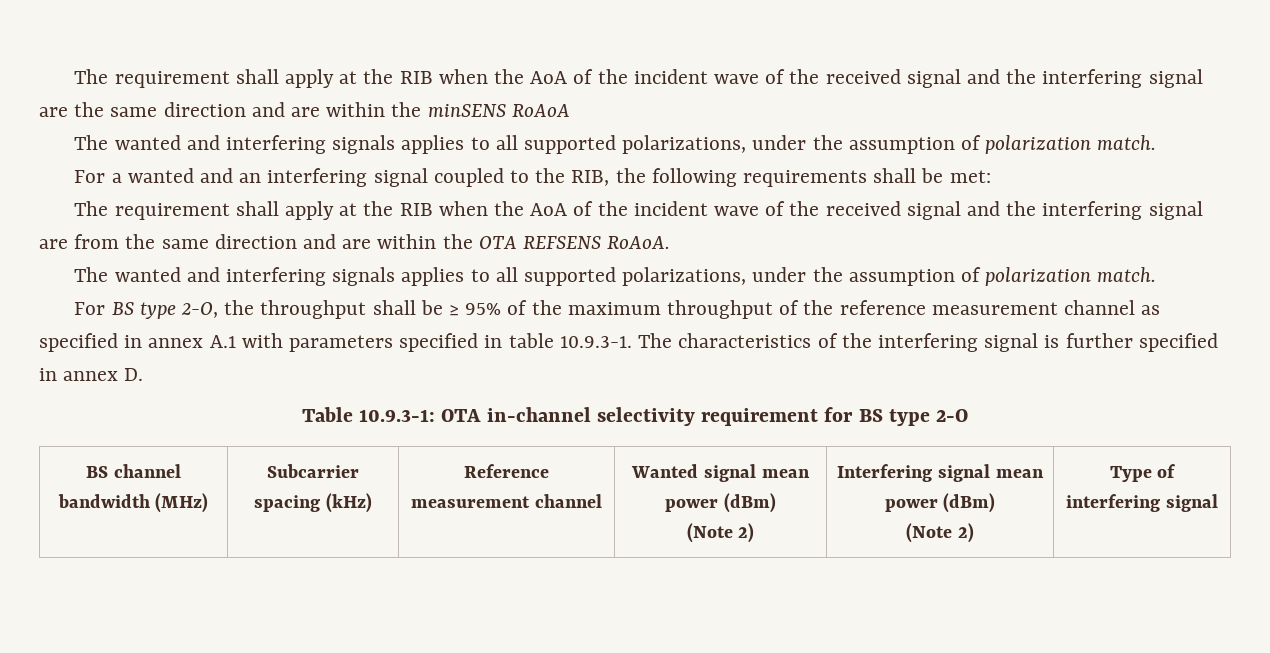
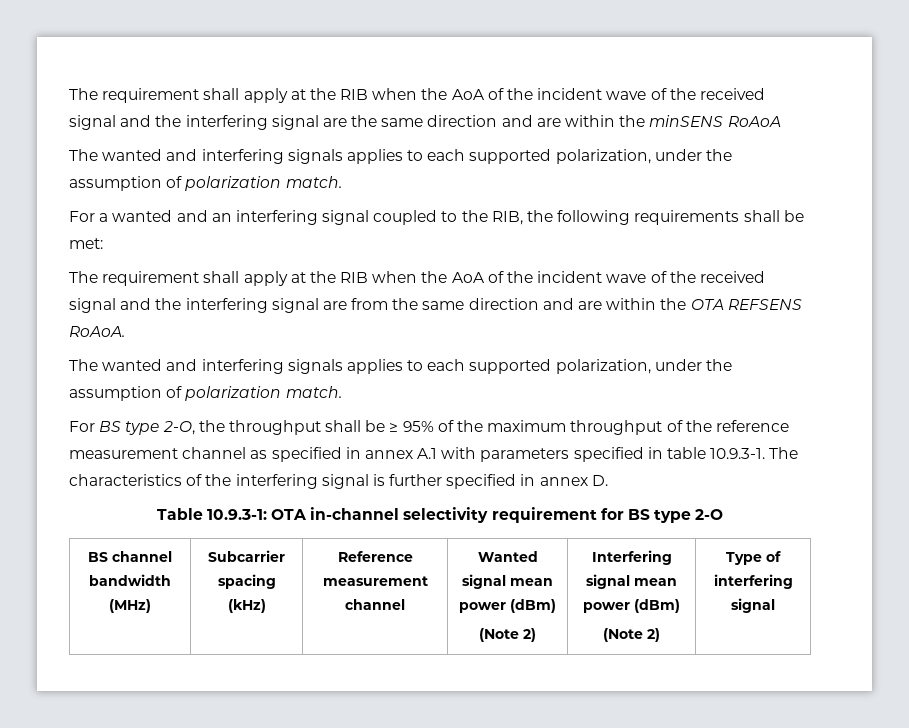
[495,135,747,154] all supported polarizations, -> [427,149,651,164] each supported polarization,
[495,267,747,286] all supported polarizations, -> [427,359,651,374] each supported polarization,

